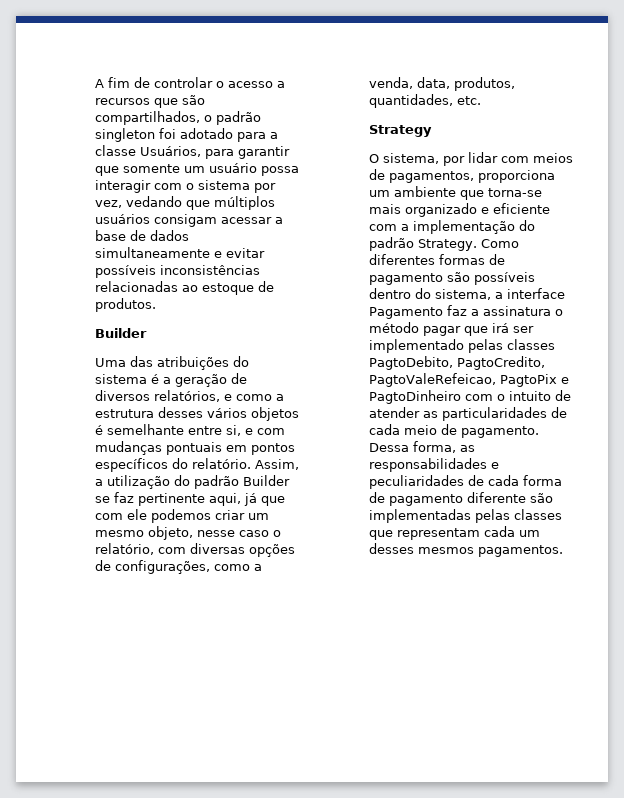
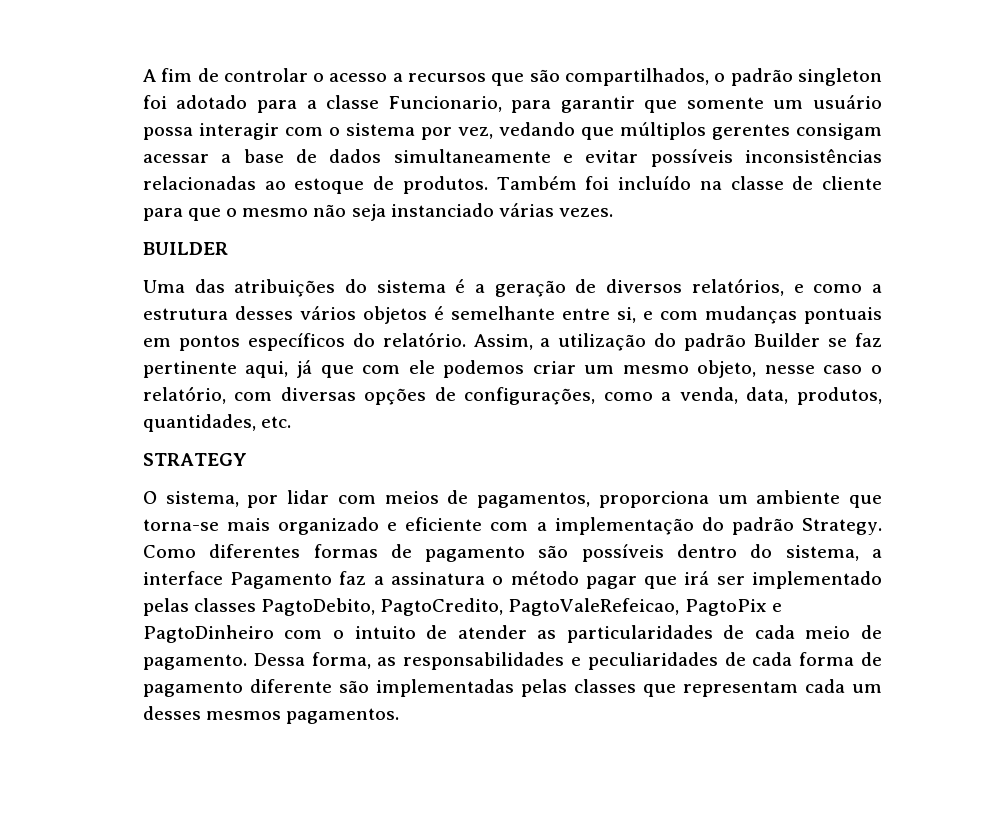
[140,146,202,157] Usuários, -> [388,96,502,112] Funcionario,
[95,214,151,224] usuários -> [711,124,790,140] gerentes
[95,328,148,338] // Builder -> [496,176,883,190] [142,203,613,221] [142,242,228,255] Também foi incluído na classe de cliente para que o mesmo não seja instanciado várias vezes. // BUILDER
[369,125,433,137] Strategy -> [142,453,247,466] STRATEGY

